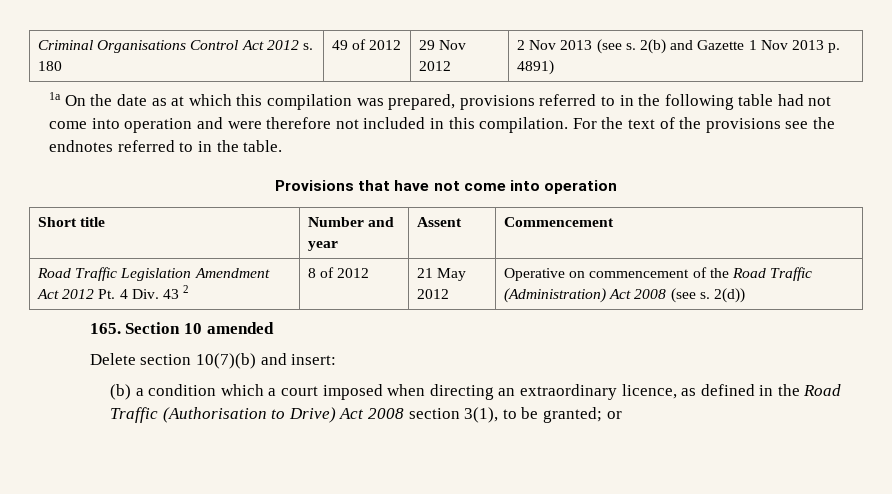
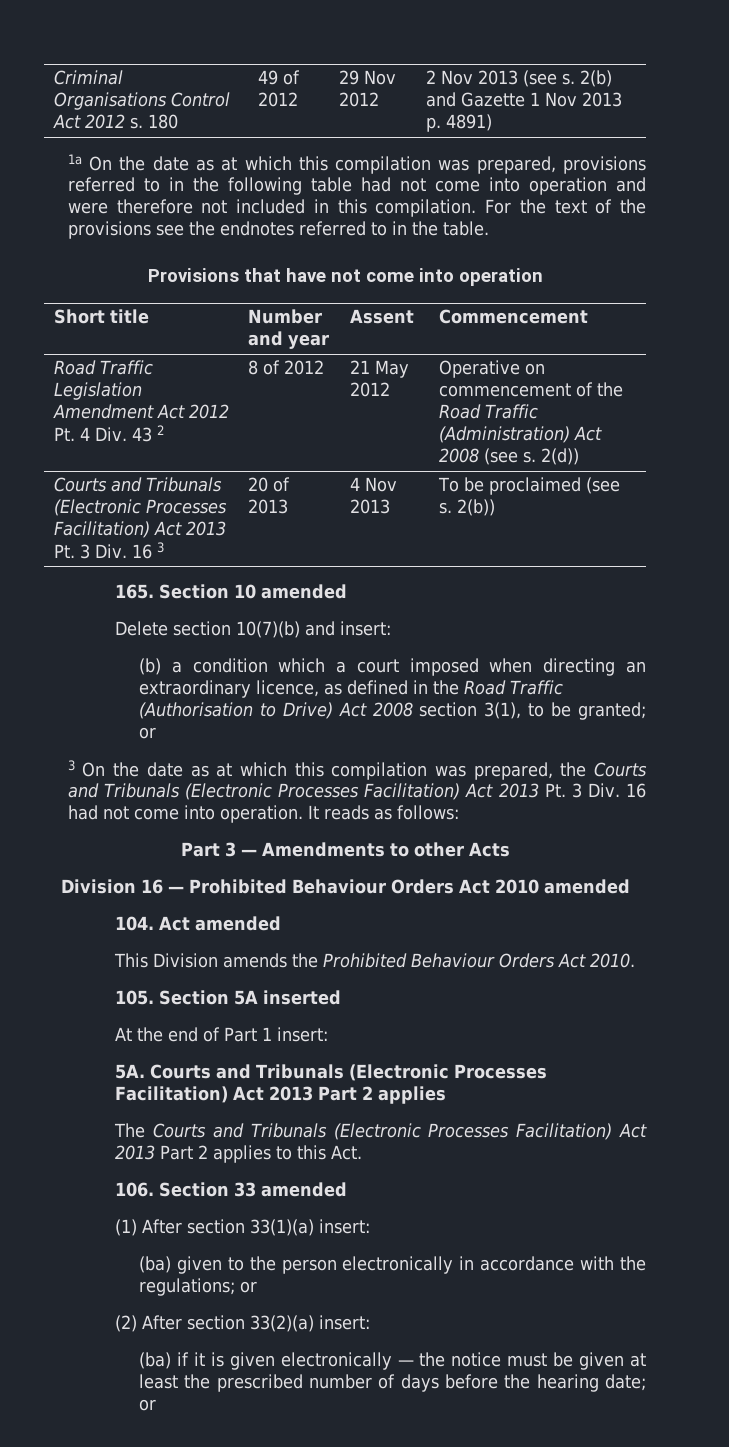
(746, 295) none -> [53,477,222,492] [53,499,227,516] [53,521,226,538] [53,542,164,559] [247,477,290,492] [247,499,288,514] [349,477,397,492] [349,499,390,514] [437,477,620,495] [438,499,495,516] // Courts and Tribunals (Electronic Processes Facilitation) Act 2013 Pt. 3 Div. 16 3 | 20 of 2013 | 4 Nov 2013 | To be proclaimed (see s. 2(b))
(622, 415) none -> [67,760,647,780] [67,783,646,800] [67,805,459,823] [180,842,510,857] [60,879,630,894] [115,916,282,931] [114,953,636,968] [115,990,342,1005] [115,1027,329,1042] [115,1064,548,1081] [115,1086,447,1104] [114,1123,647,1140] [115,1145,363,1163] [115,1182,348,1197] [115,1219,371,1236] [139,1256,646,1274] [139,1278,258,1296] [115,1315,371,1332] [139,1352,646,1370] [139,1374,646,1392] [139,1399,157,1411] // 3 On the date as at which this compilation was prepared, the Courts and Tribunals (Electronic Processes Facilitation) Act 2013 Pt. 3 Div. 16 had not come into operation. It reads as follows: // Part 3 — Amendments to other Acts // Division 16 — Prohibited Behaviour Orders Act 2010 amended // 104. Act amended // This Division amends the Prohibited Behaviour Orders Act 2010. // 105. Section 5A inserted // At the end of Part 1 insert: // 5A. Courts and Tribunals (Electronic Processes Facilitation) Act 2013 Part 2 applies // The Courts and Tribunals (Electronic Processes Facilitation) Act 2013 Part 2 applies to this Act. // 106. Section 33 amended // (1) After section 33(1)(a) insert: // (ba) given to the person electronically in accordance with the regulations; or // (2) After section 33(2)(a) insert: // (ba) if it is given electronically — the notice must be given at least the prescribed number of days before the hearing date; or

